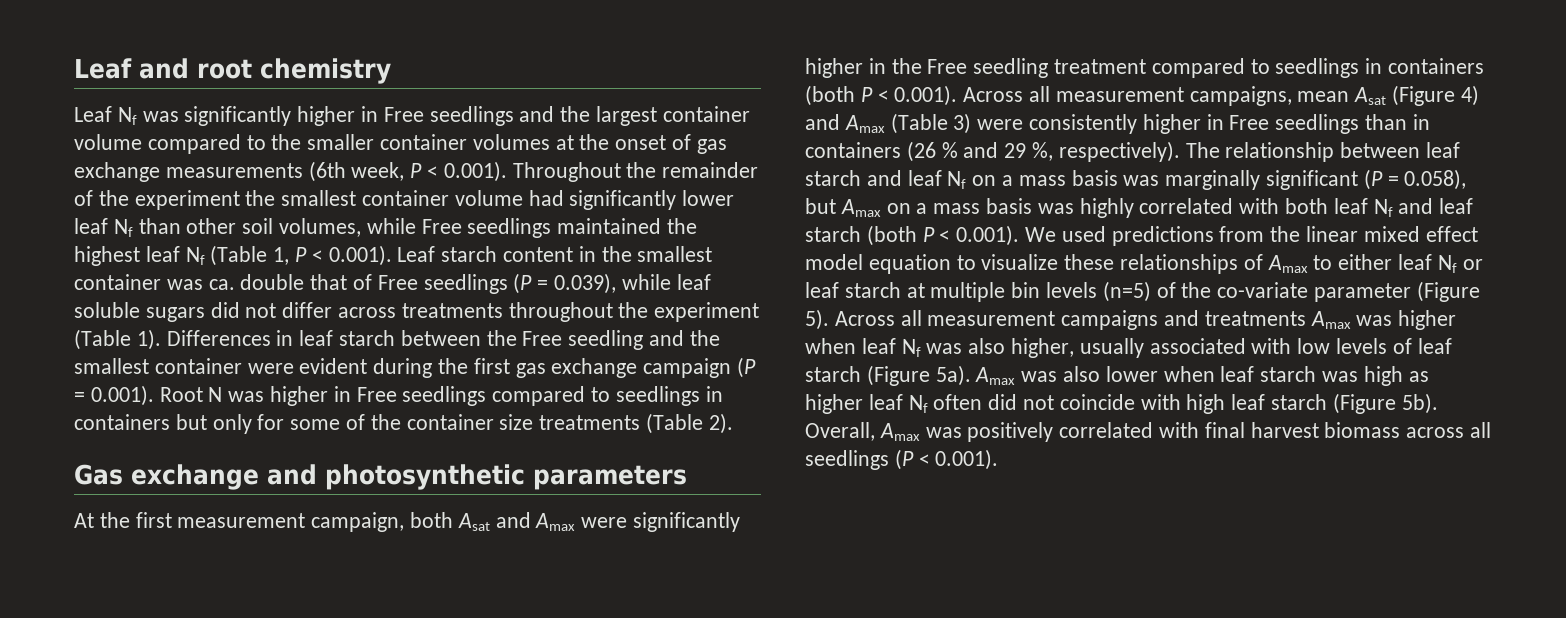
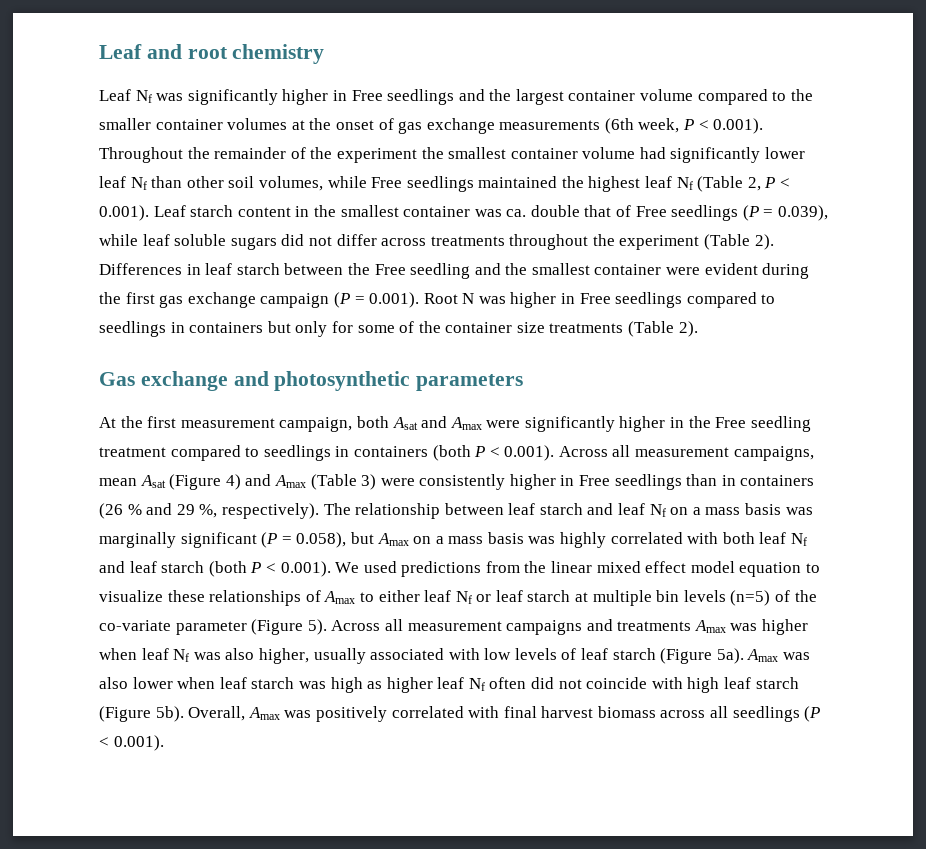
[273,247,290,265] 1, -> [747,177,761,191] 2,
[136,329,161,350] 1). -> [754,234,774,250] 2).

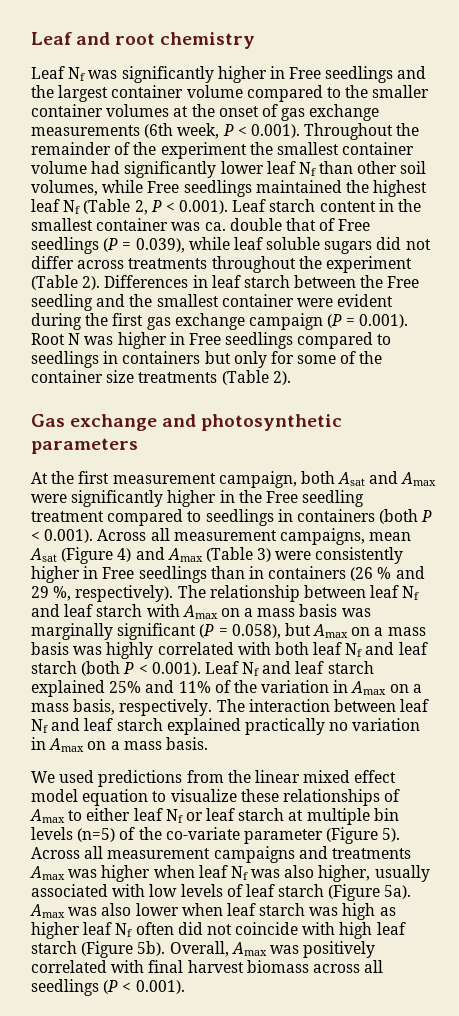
[539,503,666,517] starch and leaf Nf -> [402,586,420,600] [31,604,218,619] Nf and leaf starch with Amax
(331, 569) none -> [204,661,374,676] [31,680,422,697] [31,699,430,716] [31,718,421,735] [31,737,208,752] Leaf Nf and leaf starch explained 25% and 11% of the variation in Amax on a mass basis, respectively. The interaction between leaf Nf and leaf starch explained practically no variation in Amax on a mass basis. //

